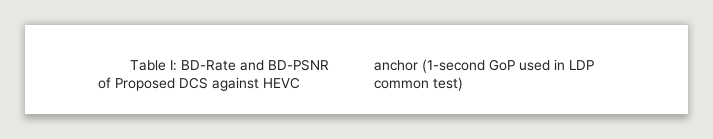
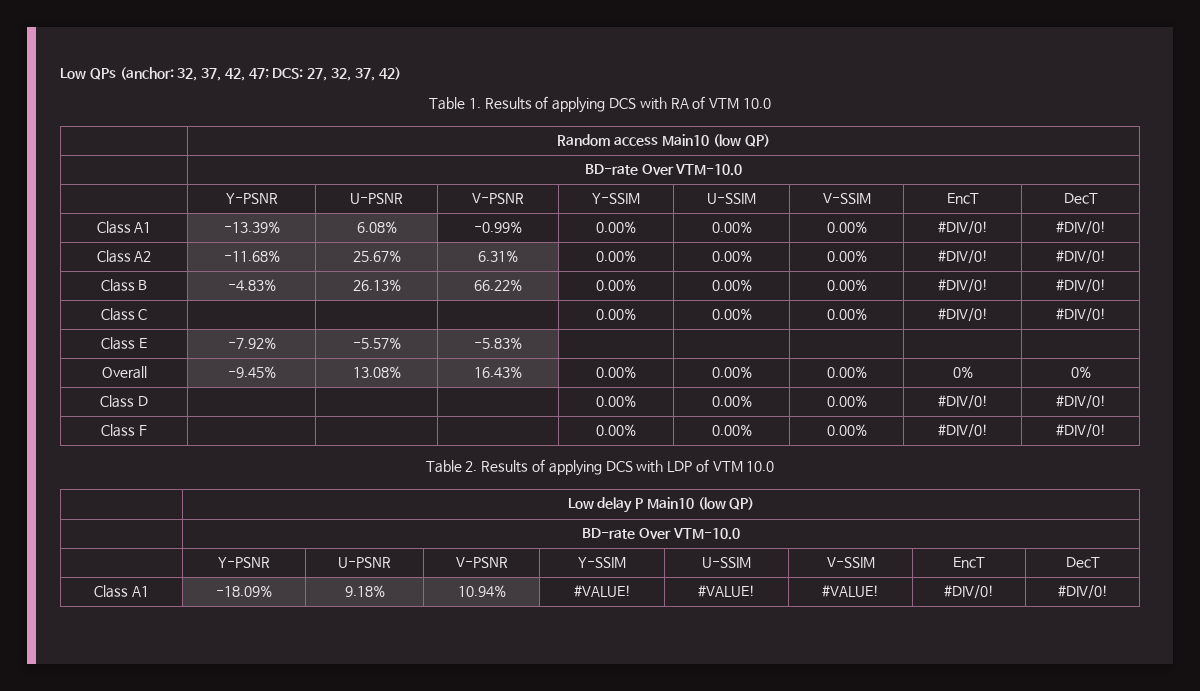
[129,59,329,71] [98,77,300,91] [374,59,594,73] [374,77,463,91] Table I: BD-Rate and BD-PSNR of Proposed DCS against HEVC anchor (1-second GoP used in LDP common test) -> [60,67,401,81] [429,96,771,113] [557,134,770,147] [584,164,743,176] [225,193,278,204] [350,193,403,204] [472,193,524,204] [592,193,640,204] [707,193,756,204] [822,193,871,204] [946,193,979,204] [1063,193,1098,204] [96,221,152,234] [223,221,280,233] [356,221,397,233] [474,221,522,233] [596,221,636,233] [711,221,752,233] [826,221,867,233] [937,221,988,235] [1055,221,1106,235] [96,250,152,263] [223,250,280,262] [352,250,401,262] [478,250,518,262] [596,250,636,262] [711,250,752,262] [826,250,867,262] [937,250,988,264] [1055,250,1106,264] [100,279,148,292] [227,279,276,291] [352,279,401,291] [474,279,522,291] [596,279,636,291] [711,279,752,291] [826,279,867,291] [937,279,988,293] [1055,279,1106,293] [100,308,148,321] [596,308,636,320] [711,308,752,320] [826,308,867,320] [937,308,988,322] [1055,308,1106,322] [101,337,147,350] [227,337,276,349] [352,337,401,349] [474,337,522,349] [101,366,147,379] [227,366,276,378] [352,366,401,378] [474,366,522,378] [596,366,636,378] [711,366,752,378] [826,366,867,378] [952,366,973,378] [1070,366,1091,378] [100,395,148,408] [596,395,636,407] [711,395,752,407] [826,395,867,407] [937,395,988,409] [1055,395,1106,409] [101,424,147,437] [596,424,636,436] [711,424,752,436] [826,424,867,436] [937,424,988,438] [1055,424,1106,438] [425,459,775,476] [567,497,755,513] [582,528,740,540] [218,557,270,568] [338,557,391,568] [455,557,508,568] [578,557,626,568] [702,557,751,568] [826,557,875,568] [953,557,985,568] [1065,557,1100,568] [94,585,149,598] [216,585,272,597] [344,585,385,597] [457,585,506,597] [573,585,631,597] [698,585,755,597] [822,585,879,597] [944,585,994,599] [1057,585,1108,599] Low QPs (anchor: 32, 37, 42, 47; DCS: 27, 32, 37, 42) // Table 1. Results of applying DCS with RA of VTM 10.0 // | Random access Main10 (low QP) // | BD-rate Over VTM-10.0 // | Y-PSNR | U-PSNR | V-PSNR | Y-SSIM | U-SSIM | V-SSIM | EncT | DecT // Class A1 | -13.39% | 6.08% | -0.99% | 0.00% | 0.00% | 0.00% | #DIV/0! | #DIV/0! // Class A2 | -11.68% | 25.67% | 6.31% | 0.00% | 0.00% | 0.00% | #DIV/0! | #DIV/0! // Class B | -4.83% | 26.13% | 66.22% | 0.00% | 0.00% | 0.00% | #DIV/0! | #DIV/0! // Class C | | | | 0.00% | 0.00% | 0.00% | #DIV/0! | #DIV/0! // Class E | -7.92% | -5.57% | -5.83% | | | | | // Overall | -9.45% | 13.08% | 16.43% | 0.00% | 0.00% | 0.00% | 0% | 0% // Class D | | | | 0.00% | 0.00% | 0.00% | #DIV/0! | #DIV/0! // Class F | | | | 0.00% | 0.00% | 0.00% | #DIV/0! | #DIV/0! // Table 2. Results of applying DCS with LDP of VTM 10.0 // | Low delay P Main10 (low QP) // | BD-rate Over VTM-10.0 // | Y-PSNR | U-PSNR | V-PSNR | Y-SSIM | U-SSIM | V-SSIM | EncT | DecT // Class A1 | -18.09% | 9.18% | 10.94% | #VALUE! | #VALUE! | #VALUE! | #DIV/0! | #DIV/0!

